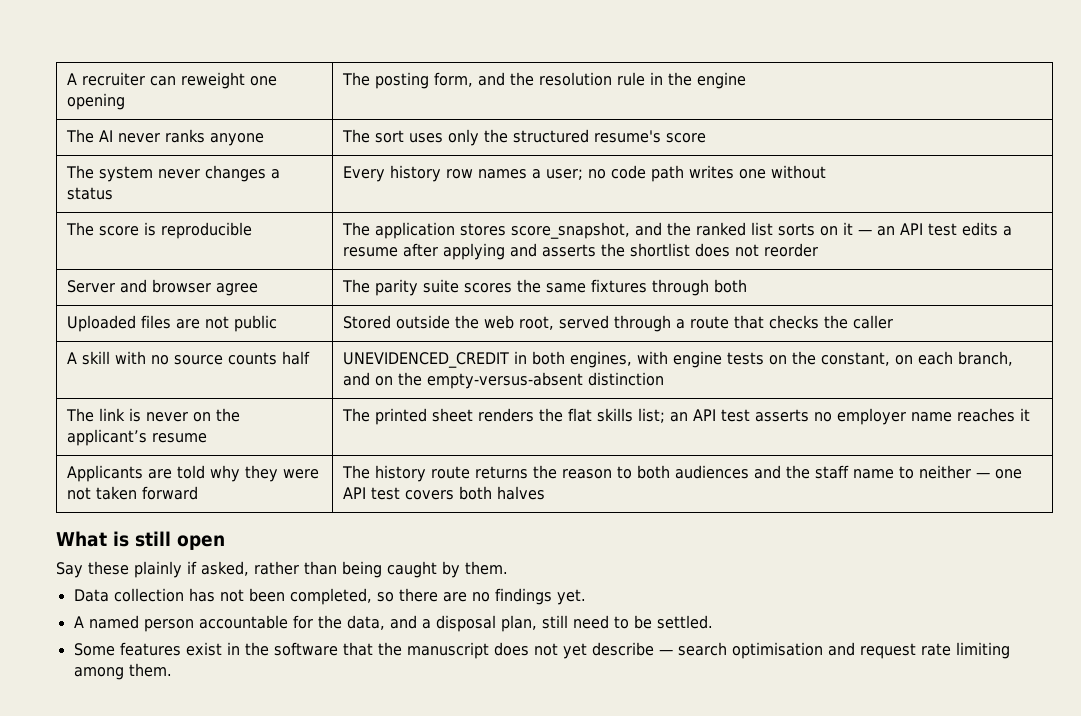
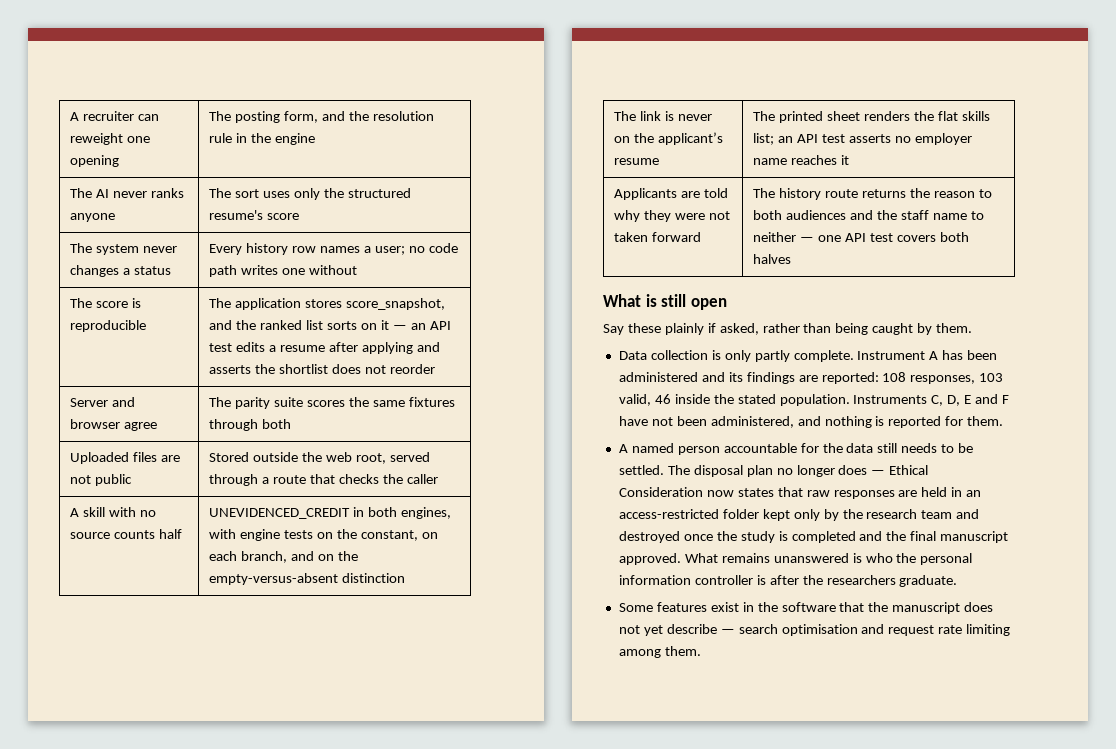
[188,588,586,605] has not been completed, so there are no findings yet. -> [711,350,998,362] [618,372,1004,384] [618,394,1010,406] [618,416,1004,428] is only partly complete. Instrument A has been administered and its findings are reported: 108 responses, 103 valid, 46 inside the stated population. Instruments C, D, E and F have not been administered, and nothing is reported for them.
[346,615,713,632] data, and a disposal plan, still need to be settled. -> [846,443,974,453] [618,465,929,477] [618,487,982,499] [618,509,980,521] [618,531,1009,543] [618,553,973,565] [618,575,958,587] data still needs to be settled. The disposal plan no longer does — Ethical Consideration now states that raw responses are held in an access-restricted folder kept only by the research team and destroyed once the study is completed and the final manuscript approved. What remains unanswered is who the personal information controller is after the researchers graduate.

